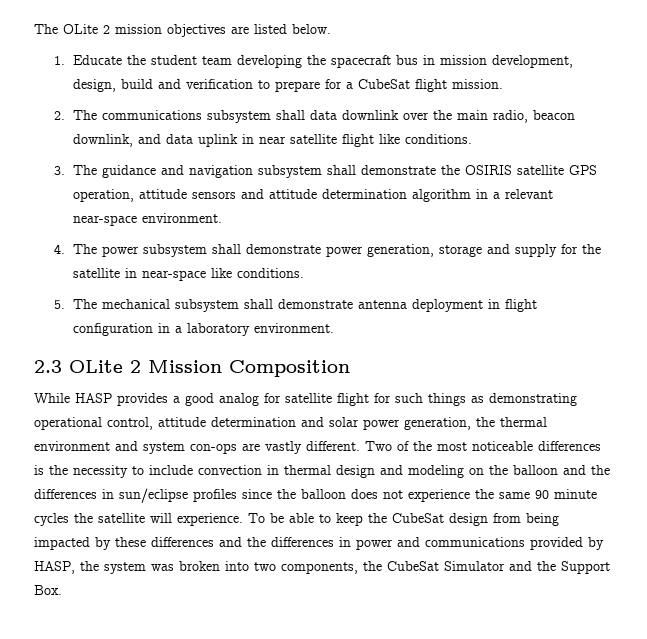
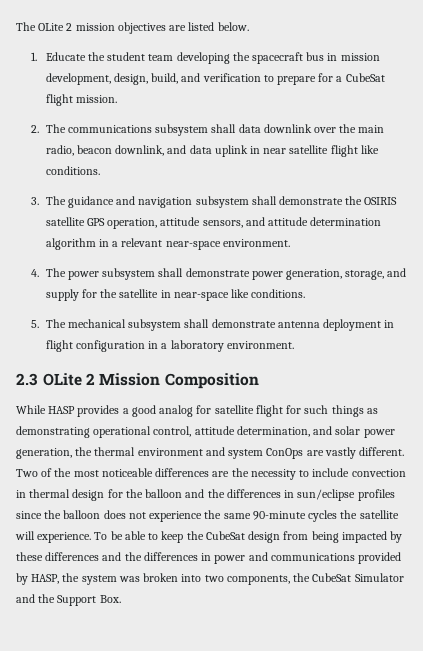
[121,79,154,89] build -> [151,73,179,84] build,
[192,191,237,199] sensors -> [202,220,243,228] sensors,
[439,245,483,257] storage -> [345,270,385,280] storage,
[211,417,296,427] determination -> [236,426,310,437] determination,
[190,443,237,454] con-ops -> [266,448,304,459] ConOps
[34,465,44,475] is -> [212,471,230,477] are
[380,465,484,478] and modeling on -> [107,489,123,498] for
[535,489,597,499] 90 minute -> [252,511,306,520] 90-minute

